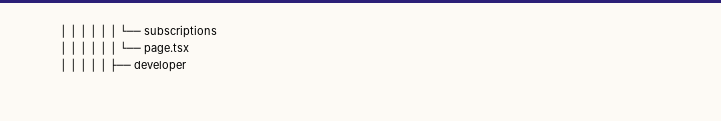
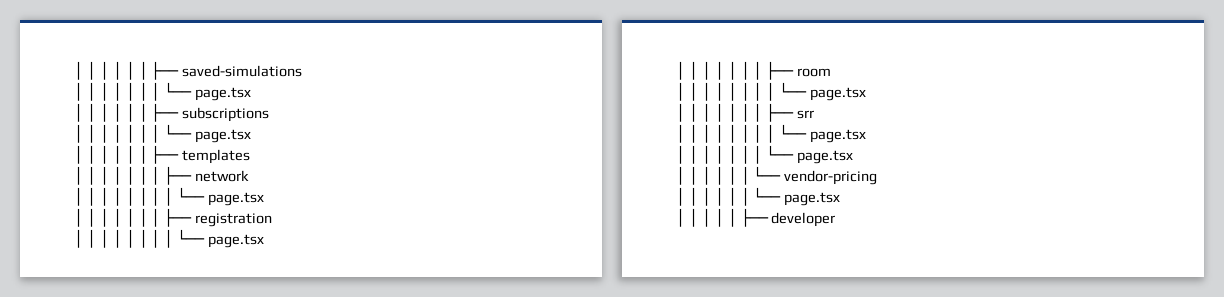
[60,24,217,38] │ │ │ │ │ │ └── subscriptions -> [74,61,303,80] [74,82,252,101] [74,103,270,122] [74,124,252,143] [74,145,251,164] [74,166,250,185] [74,187,265,206] [74,208,273,227] [74,229,265,248] [676,61,832,80] [676,82,867,101] [676,103,815,122] [676,124,867,143] [676,145,854,164] [676,166,878,185] │ │ │ │ │ │ ├── saved-simulations // │ │ │ │ │ │ │ └── page.tsx // │ │ │ │ │ │ ├── subscriptions // │ │ │ │ │ │ │ └── page.tsx // │ │ │ │ │ │ ├── templates // │ │ │ │ │ │ │ ├── network // │ │ │ │ │ │ │ │ └── page.tsx // │ │ │ │ │ │ │ ├── registration // │ │ │ │ │ │ │ │ └── page.tsx // │ │ │ │ │ │ │ ├── room // │ │ │ │ │ │ │ │ └── page.tsx // │ │ │ │ │ │ │ ├── srr // │ │ │ │ │ │ │ │ └── page.tsx // │ │ │ │ │ │ │ └── page.tsx // │ │ │ │ │ │ └── vendor-pricing

